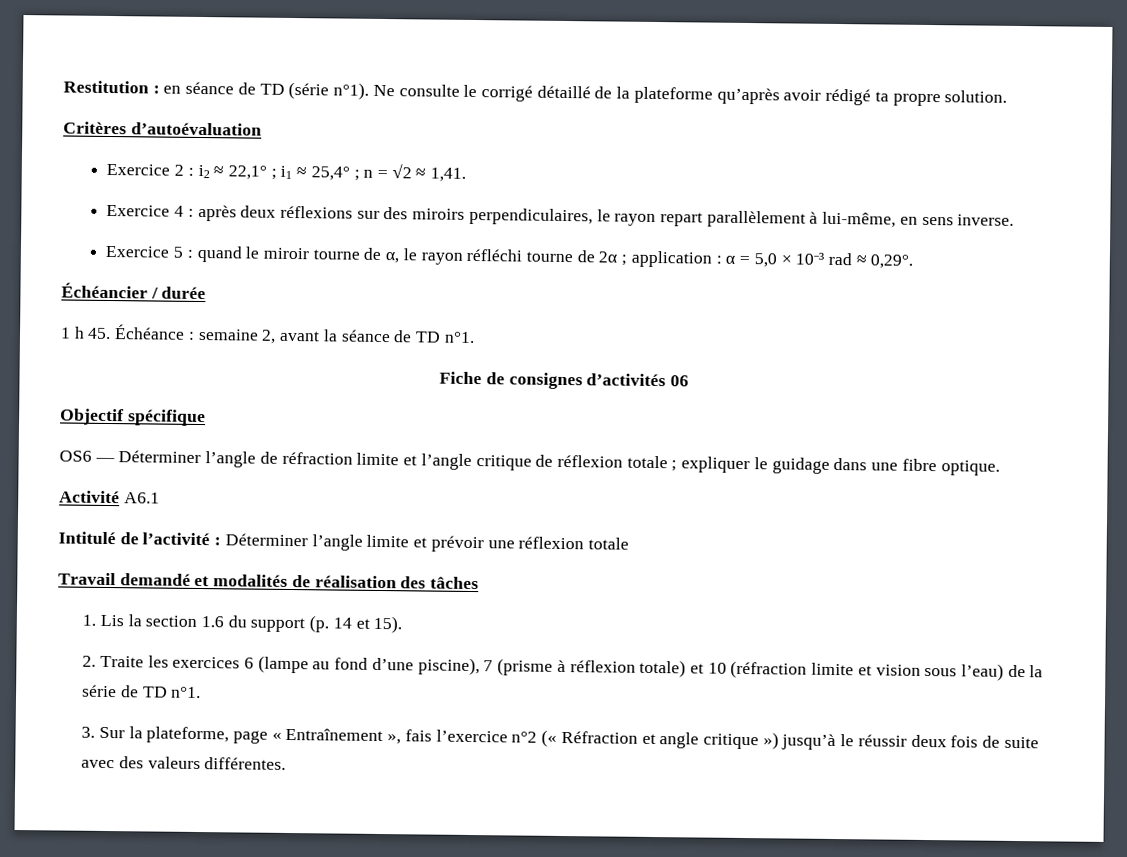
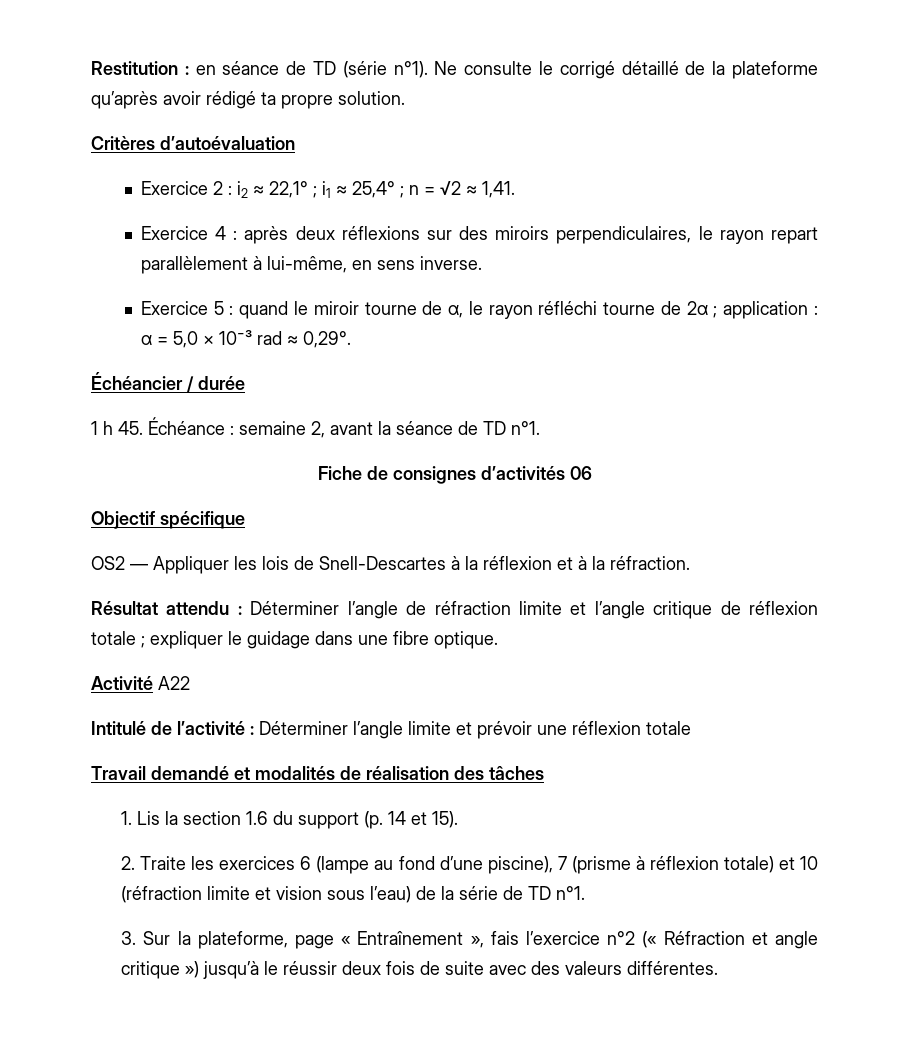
[59,450,115,463] OS6 — -> [91,556,690,574] [91,601,242,615] OS2 — Appliquer les lois de Snell-Descartes à la réflexion et à la réfraction. // Résultat attendu :
[123,492,160,504] A6.1 -> [158,676,190,690] A22

